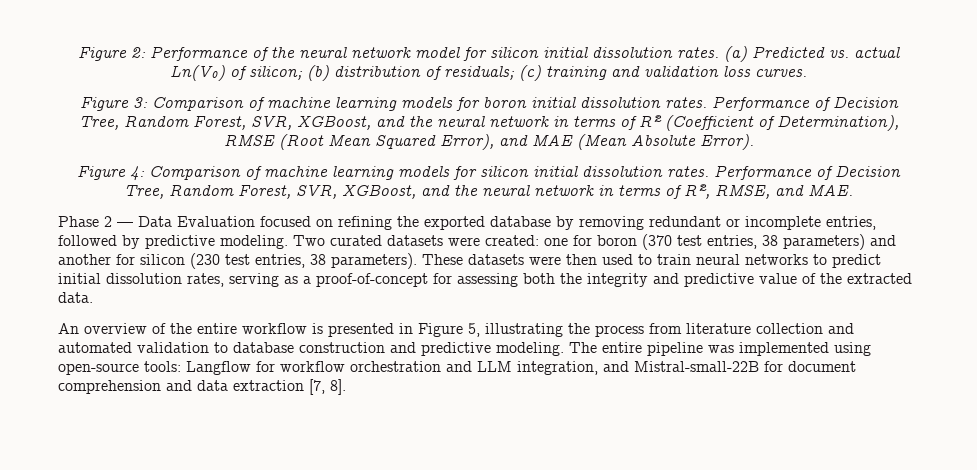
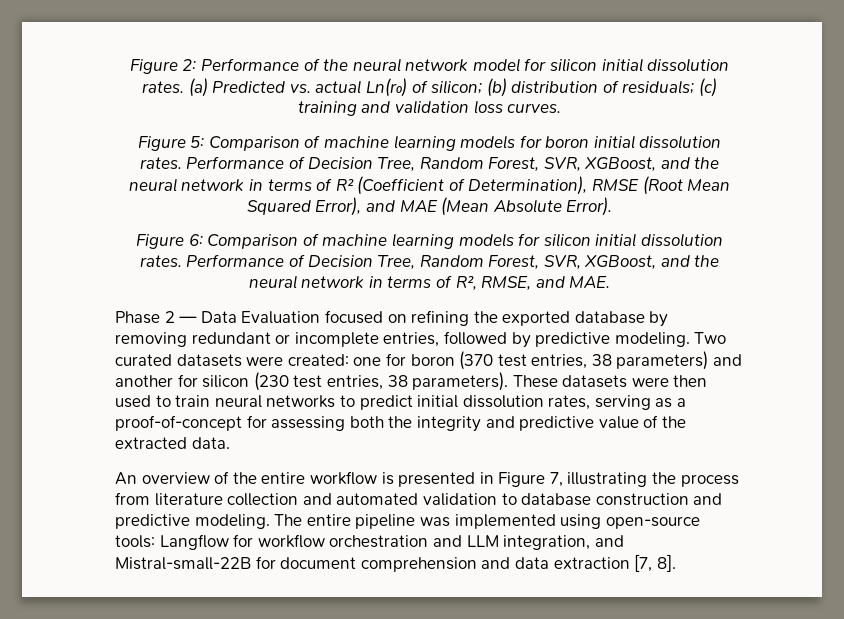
[170,65,225,81] Ln(V₀) -> [365,78,407,97] Ln(r₀)
[132,97,148,108] 3: -> [190,136,205,148] 5:
[130,166,145,181] 4: -> [188,234,203,246] 6:
[468,323,480,337] 5, -> [549,472,563,487] 7,

